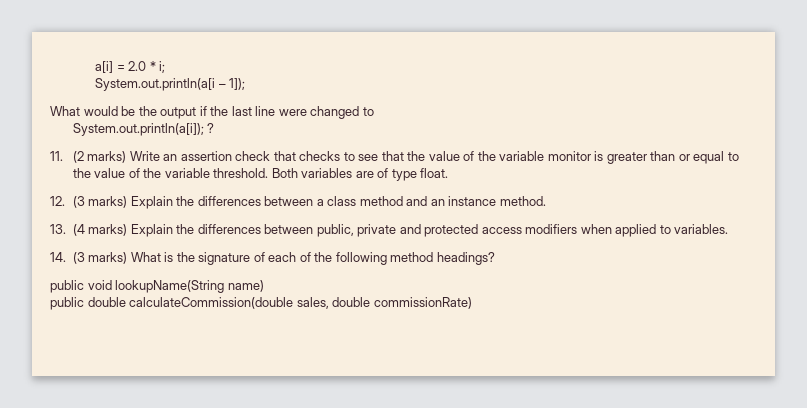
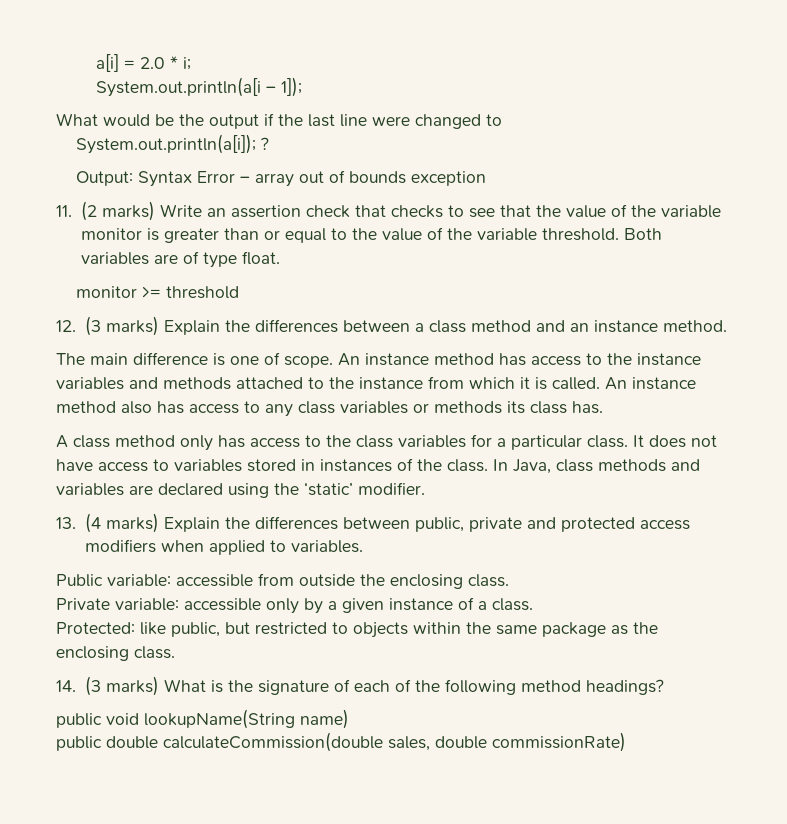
(215, 128) none -> [76,170,487,187] // Output: Syntax Error – array out of bounds exception
(449, 173) none -> [76,286,240,299] // monitor >= threshold
(546, 201) none -> [56,352,701,368] [56,376,696,390] [56,401,603,417] [56,434,717,451] [56,458,700,474] [56,482,425,498] // The main difference is one of scope. An instance method has access to the instance variables and methods attached to the instance from which it is called. An instance method also has access to any class variables or methods its class has. // A class method only has access to the class variables for a particular class. It does not have access to variables stored in instances of the class. In Java, class methods and variables are declared using the ‘static’ modifier.
(729, 229) none -> [56,573,509,589] [56,597,533,614] [56,622,658,638] [56,646,175,661] // Public variable: accessible from outside the enclosing class. // Private variable: accessible only by a given instance of a class. // Protected: like public, but restricted to objects within the same package as the enclosing class.

